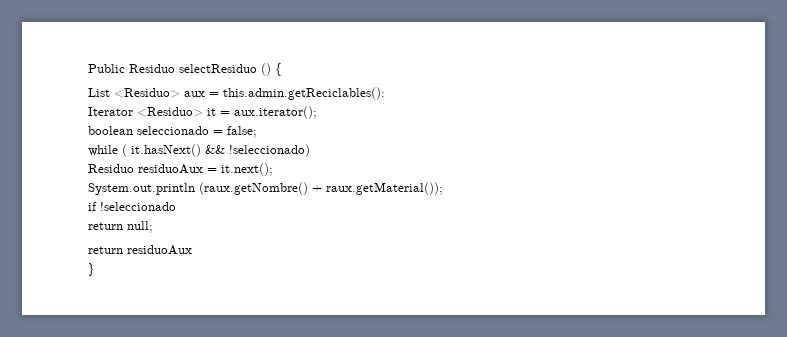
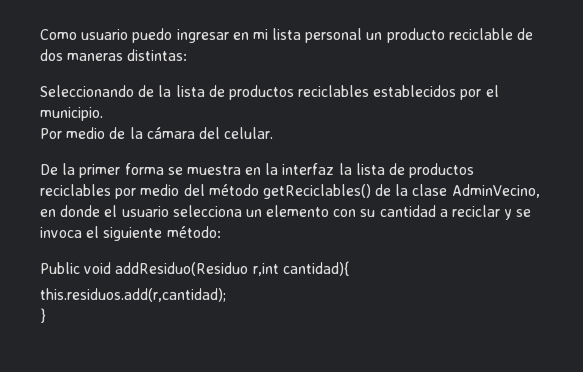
[88,63,282,76] [88,87,385,100] [88,106,317,119] [88,126,257,138] [88,144,310,157] [88,163,273,176] [88,182,443,195] [88,202,176,211] [88,221,153,233] [88,245,192,255] Public Residuo selectResiduo () { // List <Residuo> aux = this.admin.getReciclables(): // Iterator <Residuo> it = aux.iterator(); // boolean seleccionado = false; // while ( it.hasNext() && !seleccionado) // Residuo residuoAux = it.next(); // System.out.println (raux.getNombre() + raux.getMaterial()); // if !seleccionado // return null; // return residuoAux -> [40,28,534,43] [40,49,188,61] [40,85,499,100] [40,107,103,121] [40,127,274,139] [40,163,475,178] [40,184,540,199] [40,205,532,220] [40,226,221,241] [40,261,350,276] [40,288,226,302] Como usuario puedo ingresar en mi lista personal un producto reciclable de dos maneras distintas: // Seleccionando de la lista de productos reciclables establecidos por el municipio. // Por medio de la cámara del celular. // De la primer forma se muestra en la interfaz la lista de productos reciclables por medio del método getReciclables() de la clase AdminVecino, en donde el usuario selecciona un elemento con su cantidad a reciclar y se invoca el siguiente método: // Public void addResiduo(Residuo r,int cantidad){ // this.residuos.add(r,cantidad);

